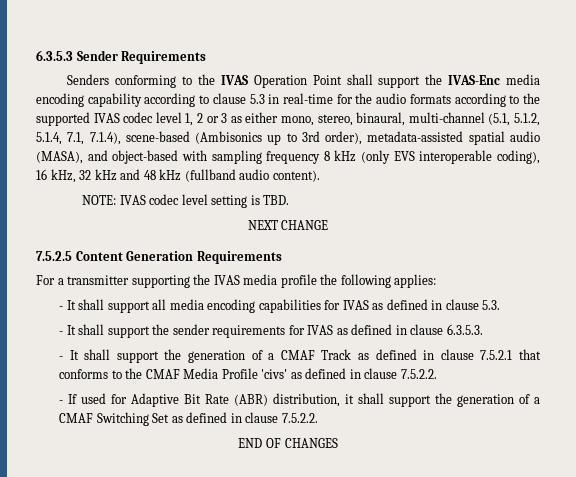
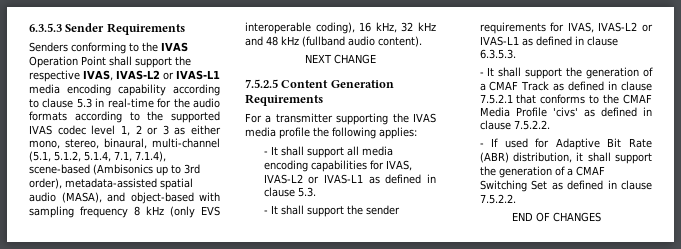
[448,75,501,85] IVAS-Enc -> [29,70,220,82] respective IVAS, IVAS-L2 or IVAS-L1
[82,194,290,208] // NOTE: IVAS codec level setting is TBD. -> (422, 41) none
[342,300,369,310] IVAS -> [385,160,412,171] [263,174,363,184] IVAS, IVAS-L2 or IVAS-L1
[307,325,334,335] IVAS -> [567,22,653,33] [479,36,519,46] IVAS, IVAS-L2 or IVAS-L1

